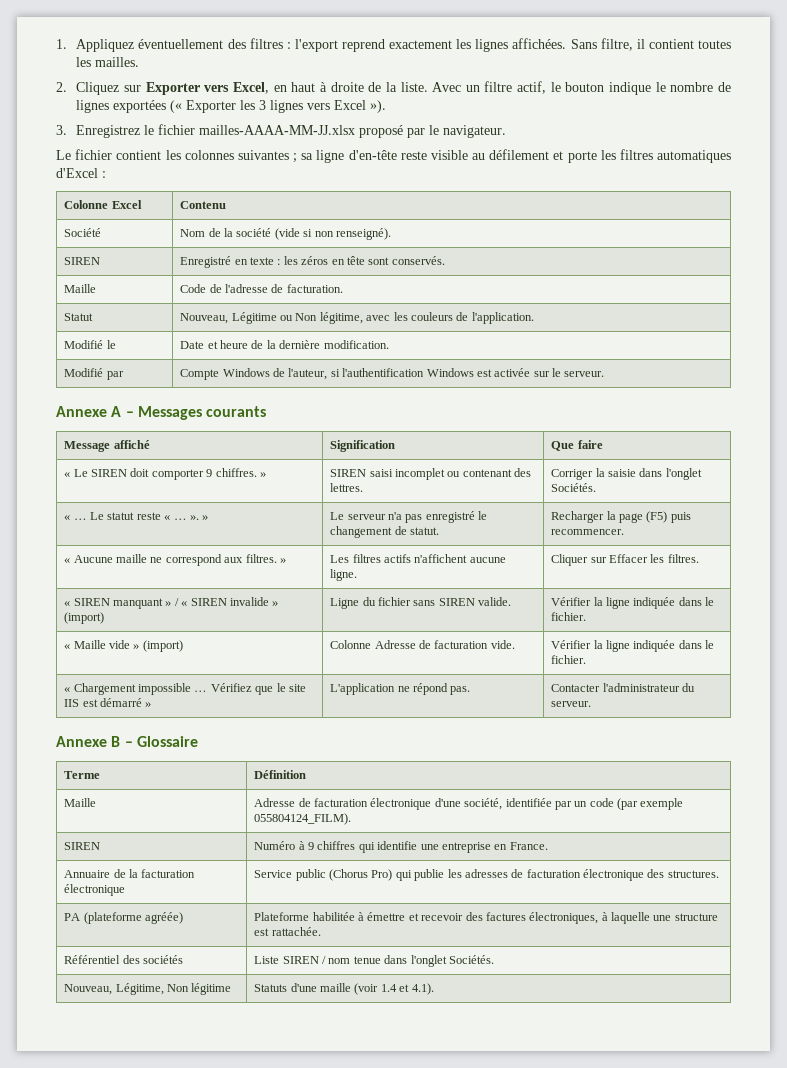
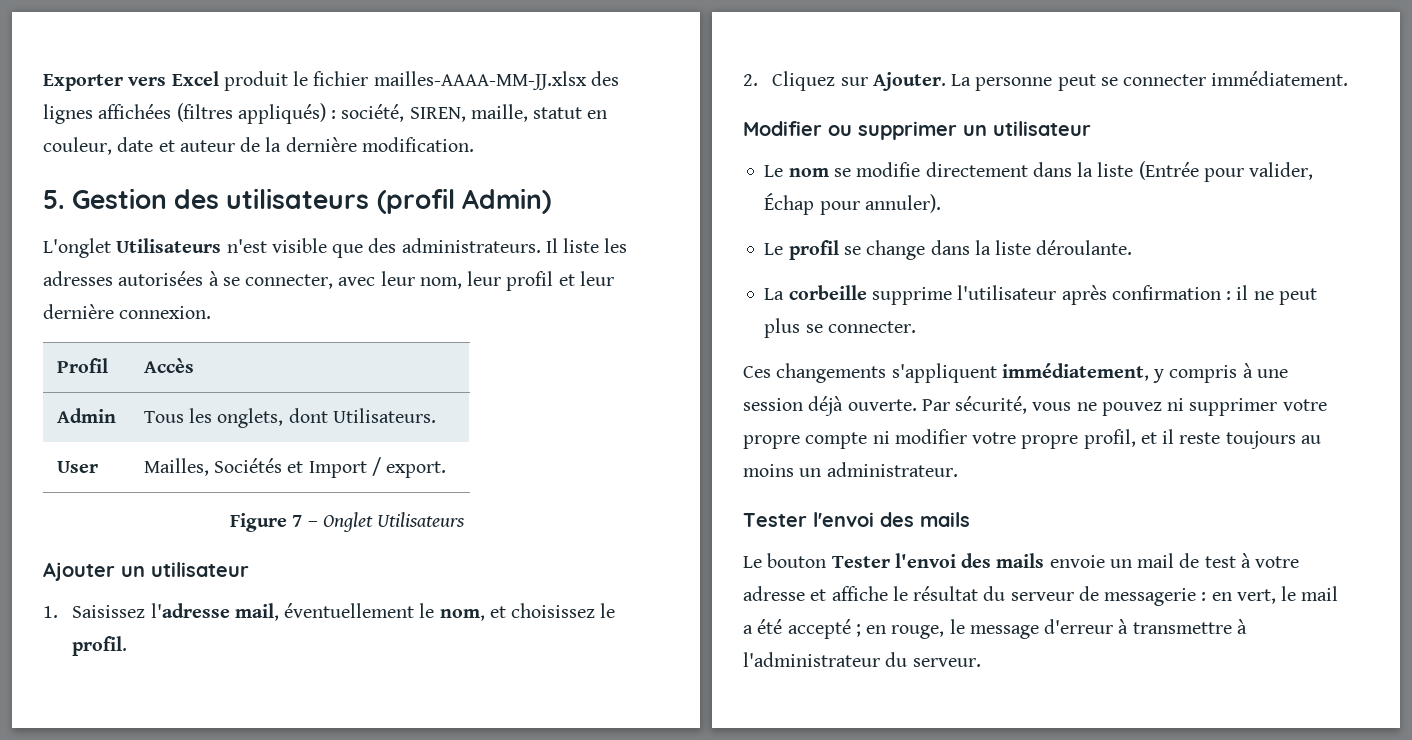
[56,38,732,52] [76,57,140,67] [56,81,732,95] [76,100,387,113] [56,124,507,138] [56,149,731,163] [56,168,106,178] [64,200,142,209] [180,201,227,209] [64,228,102,237] [180,228,391,240] [64,257,101,265] [180,256,445,268] [64,284,97,293] [180,284,343,293] [64,313,94,321] [180,312,534,324] [64,340,116,349] [180,340,389,349] [64,368,124,380] [180,368,605,380] [56,406,267,420] [64,440,150,452] [330,440,396,452] [551,440,603,451] [64,468,266,480] [330,468,532,480] [330,483,364,492] [551,468,702,480] [551,483,597,492] [64,512,209,520] [330,511,488,523] [330,526,440,538] [551,511,691,523] [551,529,625,535] [64,554,286,566] [330,554,506,563] [330,569,358,581] [551,554,699,566] [64,597,279,609] [64,612,105,624] [330,597,512,609] [551,597,715,609] [551,612,587,621] [64,640,183,652] [330,640,515,649] [551,640,715,652] [551,655,587,664] [64,683,306,695] [64,698,152,707] [330,683,471,695] [551,683,696,692] [551,701,592,707] [56,736,198,747] [64,771,101,779] [254,770,307,779] [64,798,97,807] [254,798,684,810] [254,813,352,825] [64,842,101,850] [254,841,548,853] [64,869,196,878] [64,884,126,896] [254,869,719,881] [64,912,184,924] [254,912,718,924] [254,927,321,936] [64,955,184,964] [254,955,494,967] [64,983,232,995] [254,983,434,995] 1. Appliquez éventuellement des filtres : l'export reprend exactement les lignes affichées. Sans filtre, il contient toutes les mailles. // 2. Cliquez sur Exporter vers Excel, en haut à droite de la liste. Avec un filtre actif, le bouton indique le nombre de lignes exportées (« Exporter les 3 lignes vers Excel »). // 3. Enregistrez le fichier mailles-AAAA-MM-JJ.xlsx proposé par le navigateur. // Le fichier contient les colonnes suivantes ; sa ligne d'en-tête reste visible au défilement et porte les filtres automatiques d'Excel : // Colonne Excel | Contenu // Société | Nom de la société (vide si non renseigné). // SIREN | Enregistré en texte : les zéros en tête sont conservés. // Maille | Code de l'adresse de facturation. // Statut | Nouveau, Légitime ou Non légitime, avec les couleurs de l'application. // Modifié le | Date et heure de la dernière modification. // Modifié par | Compte Windows de l'auteur, si l'authentification Windows est activée sur le serveur. // Annexe A – Messages courants // Message affiché | Signification | Que faire // « Le SIREN doit comporter 9 chiffres. » | SIREN saisi incomplet ou contenant des lettres. | Corriger la saisie dans l'onglet Sociétés. // « … Le statut reste « … ». » | Le serveur n'a pas enregistré le changement de statut. | Recharger la page (F5) puis recommencer. // « Aucune maille ne correspond aux filtres. » | Les filtres actifs n'affichent aucune ligne. | Cliquer sur Effacer les filtres. // « SIREN manquant » / « SIREN invalide » (import) | Ligne du fichier sans SIREN valide. | Vérifier la ligne indiquée dans le fichier. // « Maille vide » (import) | Colonne Adresse de facturation vide. | Vérifier la ligne indiquée dans le fichier. // « Chargement impossible … Vérifiez que le site IIS est démarré » | L'application ne répond pas. | Contacter l'administrateur du serveur. // Annexe B – Glossaire // Terme | Définition // Maille | Adresse de facturation électronique d'une société, identifiée par un code (par exemple 055804124_FILM). // SIREN | Numéro à 9 chiffres qui identifie une entreprise en France. // Annuaire de la facturation électronique | Service public (Chorus Pro) qui publie les adresses de facturation électronique des structures. // PA (plateforme agréée) | Plateforme habilitée à émettre et recevoir des factures électroniques, à laquelle une structure est rattachée. // Référentiel des sociétés | Liste SIREN / nom tenue dans l'onglet Sociétés. // Nouveau, Légitime, Non légitime | Statuts d'une maille (voir 1.4 et 4.1). -> [43,71,619,91] [43,103,608,124] [43,137,474,155] [43,188,551,214] [43,238,628,258] [43,271,614,291] [43,304,212,319] [56,358,108,373] [143,358,194,373] [56,408,116,423] [143,408,436,428] [56,461,98,473] [143,457,447,478] [229,512,466,532] [43,562,249,581] [43,603,616,621] [72,636,128,656] [743,71,1349,91] [743,121,1091,140] [764,161,1314,182] [764,192,941,215] [764,240,1133,260] [764,285,1317,305] [764,318,916,338] [743,363,1288,383] [743,396,1327,416] [743,429,1321,449] [743,462,958,477] [743,512,970,527] [743,553,1300,568] [743,586,1339,606] [743,619,1247,639] [743,652,981,667] Exporter vers Excel produit le fichier mailles-AAAA-MM-JJ.xlsx des lignes affichées (filtres appliqués) : société, SIREN, maille, statut en couleur, date et auteur de la dernière modification. // 5. Gestion des utilisateurs (profil Admin) // L'onglet Utilisateurs n'est visible que des administrateurs. Il liste les adresses autorisées à se connecter, avec leur nom, leur profil et leur dernière connexion. // Profil | Accès // Admin | Tous les onglets, dont Utilisateurs. // User | Mailles, Sociétés et Import / export. // Figure 7 – Onglet Utilisateurs // Ajouter un utilisateur // 1. Saisissez l'adresse mail, éventuellement le nom, et choisissez le profil. // 2. Cliquez sur Ajouter. La personne peut se connecter immédiatement. // Modifier ou supprimer un utilisateur // Le nom se modifie directement dans la liste (Entrée pour valider, Échap pour annuler). // Le profil se change dans la liste déroulante. // La corbeille supprime l'utilisateur après confirmation : il ne peut plus se connecter. // Ces changements s'appliquent immédiatement, y compris à une session déjà ouverte. Par sécurité, vous ne pouvez ni supprimer votre propre compte ni modifier votre propre profil, et il reste toujours au moins un administrateur. // Tester l'envoi des mails // Le bouton Tester l'envoi des mails envoie un mail de test à votre adresse et affiche le résultat du serveur de messagerie : en vert, le mail a été accepté ; en rouge, le message d'erreur à transmettre à l'administrateur du serveur.

